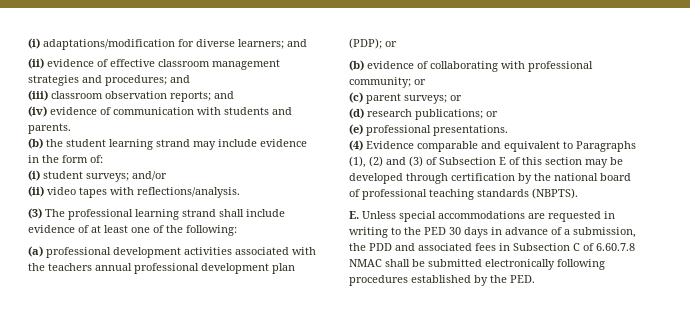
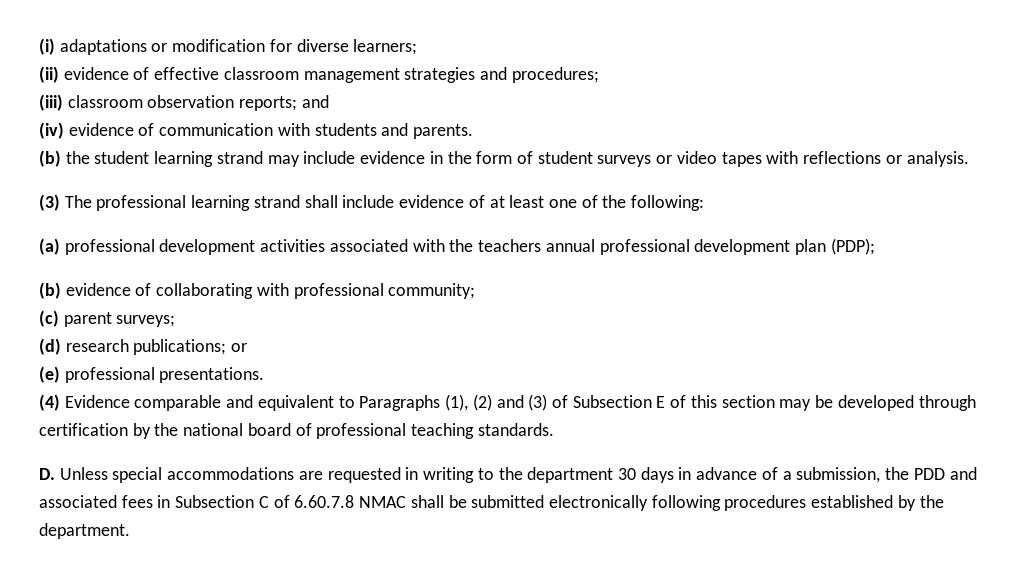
[28,38,175,50] (i) adaptations/modification -> [39,38,266,55] (i) adaptations or modification
[287,39,307,47] and -> (418, 47) none
[170,75,190,83] and -> (599, 75) none
[90,155,103,163] [28,170,167,182] [28,186,240,198] of: // (i) student surveys; and/or // (ii) video tapes with reflections/analysis. -> [516,151,969,167] of student surveys or video tapes with reflections or analysis.
[385,41,397,47] or -> (875, 246) none
[414,79,426,85] or -> (476, 291) none
[450,95,462,101] or -> (176, 321) none
[477,188,578,199] [349,211,359,219] standards (NBPTS). // E. -> [477,423,554,436] [39,468,55,480] standards. // D.
[424,227,446,235] PED -> [527,467,614,483] department
[510,275,535,283] PED. -> [39,523,130,539] department.

